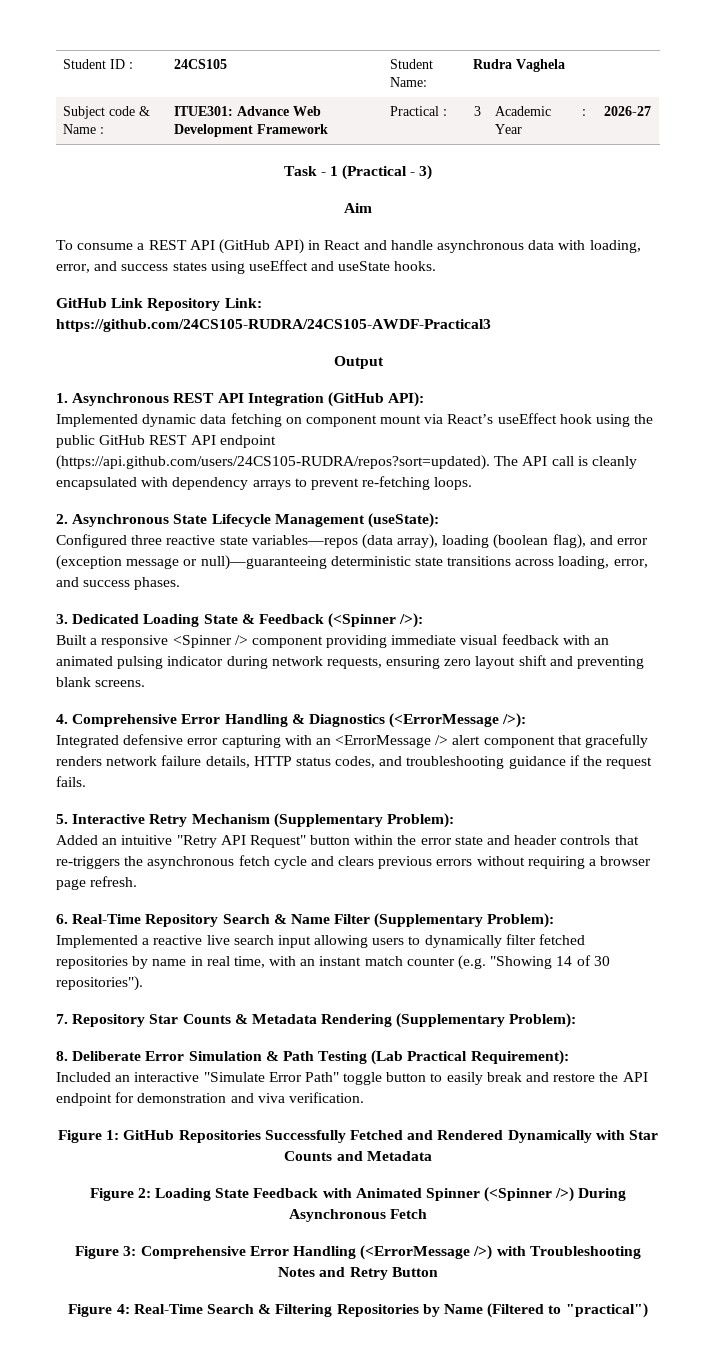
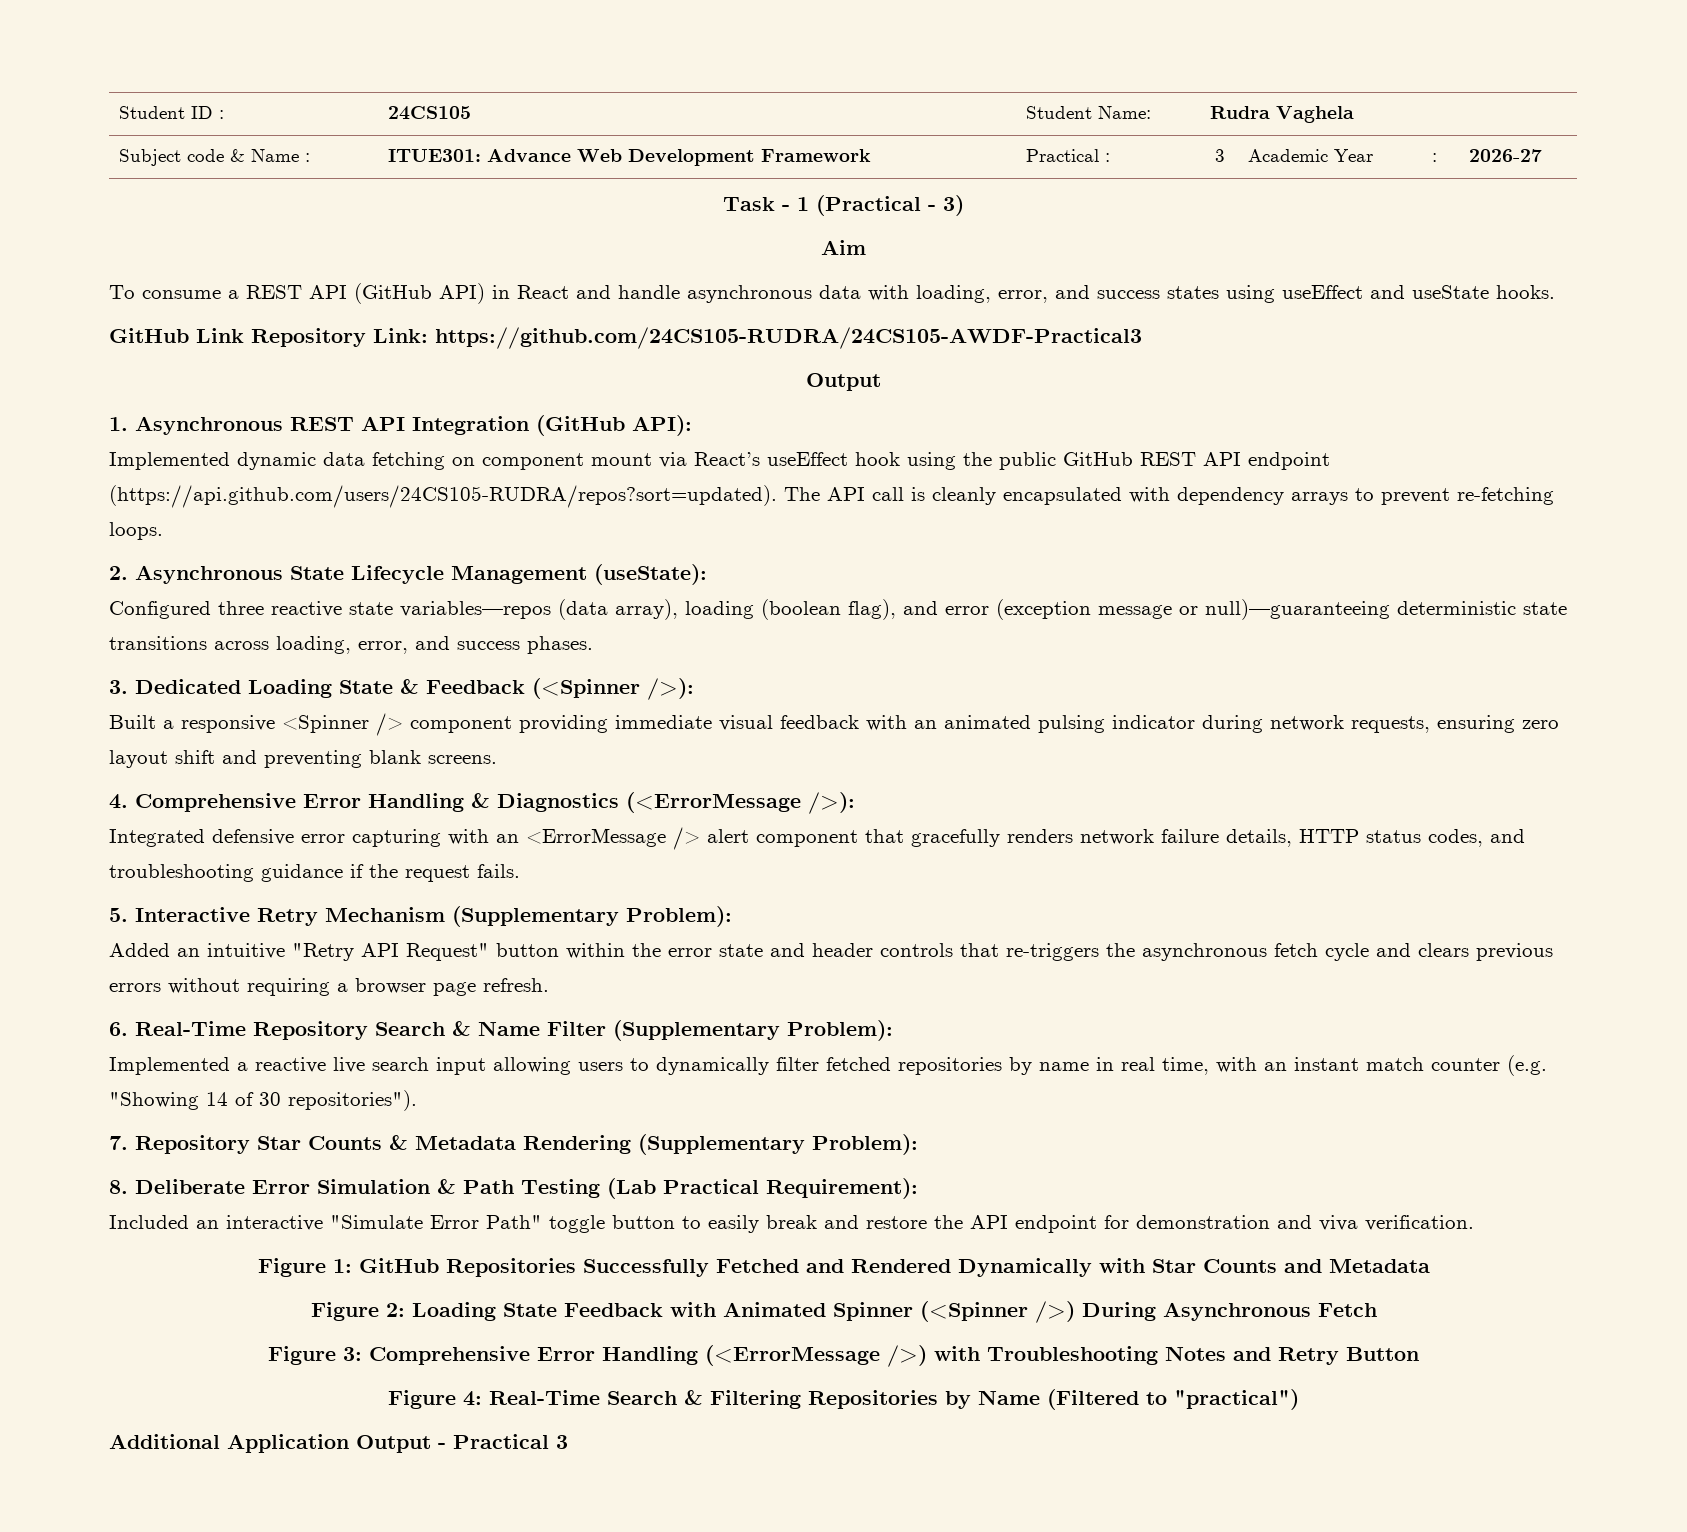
(648, 1310) none -> [109,1434,568,1453] // Additional Application Output - Practical 3

